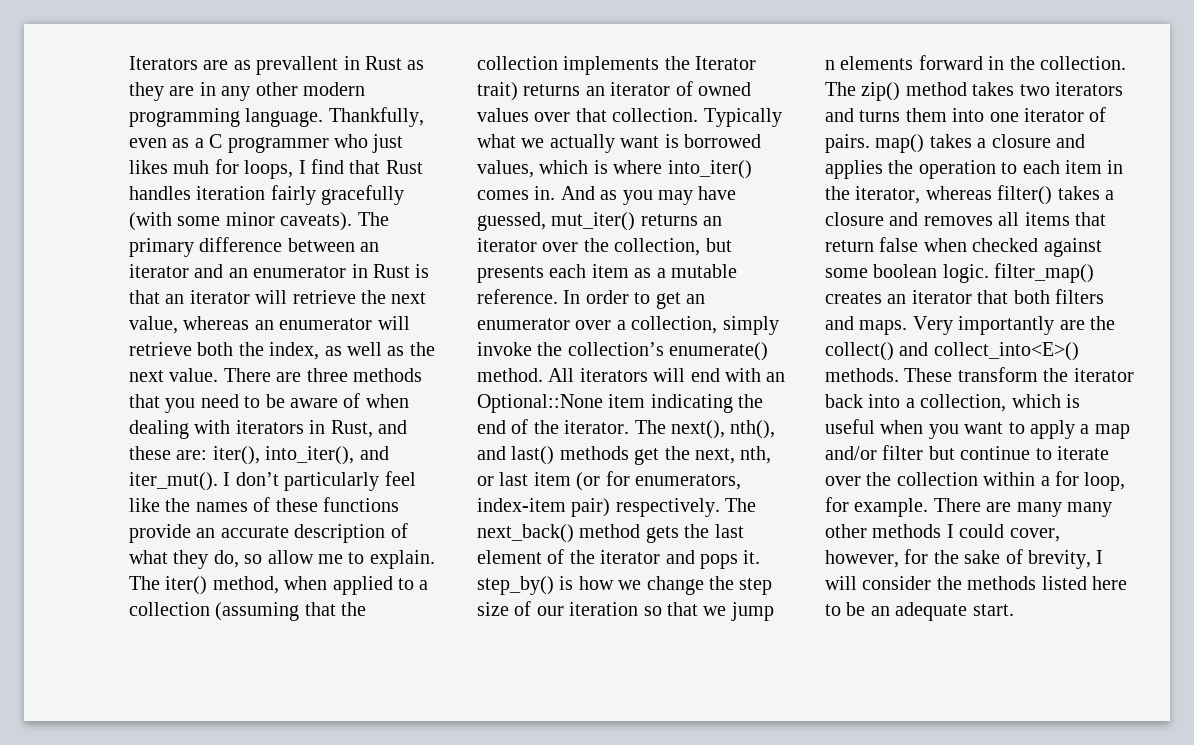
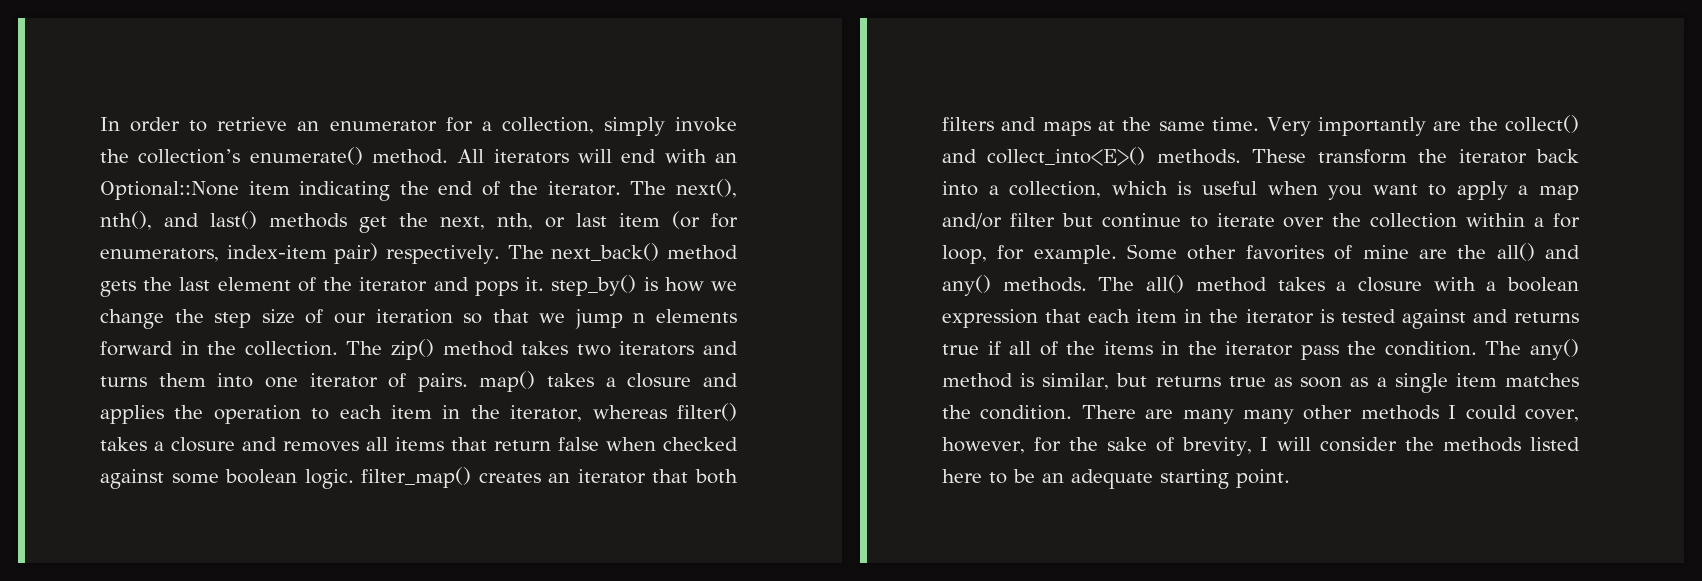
[129,56,425,75] [129,82,365,101] [129,107,424,127] [129,134,404,153] [129,159,423,179] [129,185,405,205] [129,212,389,231] [129,237,380,257] [129,264,430,278] [129,290,427,304] [129,316,410,334] [129,342,435,360] [129,368,422,382] [129,393,409,413] [129,420,407,439] [129,446,389,465] [129,471,416,491] [129,497,399,512] [129,523,408,543] [129,550,435,569] [129,576,429,595] [129,602,367,621] [477,56,757,75] [477,81,751,101] [477,108,782,127] [477,134,761,153] [477,160,752,179] [477,186,737,205] [477,212,723,231] [477,238,732,256] [477,264,737,283] [477,289,558,304] Iterators are as prevallent in Rust as they are in any other modern programming language. Thankfully, even as a C programmer who just likes muh for loops, I find that Rust handles iteration fairly gracefully (with some minor caveats). The primary difference between an iterator and an enumerator in Rust is that an iterator will retrieve the next value, whereas an enumerator will retrieve both the index, as well as the next value. There are three methods that you need to be aware of when dealing with iterators in Rust, and these are: iter(), into_iter(), and iter_mut(). I don’t particularly feel like the names of these functions provide an accurate description of what they do, so allow me to explain. The iter() method, when applied to a collection (assuming that the collection implements the Iterator trait) returns an iterator of owned values over that collection. Typically what we actually want is borrowed values, which is where into_iter() comes in. And as you may have guessed, mut_iter() returns an iterator over the collection, but presents each item as a mutable reference. -> (100, 124) none
[655,292,705,309] [477,318,612,330] get an enumerator over -> [217,117,473,132] retrieve an enumerator for
[859,320,908,335] maps. -> [1042,117,1260,136] maps at the same time.
(929, 507) none -> [1127,243,1580,261] [942,275,1579,296] [942,309,1579,329] [942,339,1579,360] [942,373,1579,393] [942,405,1073,420] Some other favorites of mine are the all() and any() methods. The all() method takes a closure with a boolean expression that each item in the iterator is tested against and returns true if all of the items in the iterator pass the condition. The any() method is similar, but returns true as soon as a single item matches the condition.
[972,604,1014,616] start. -> [1160,469,1290,489] starting point.

